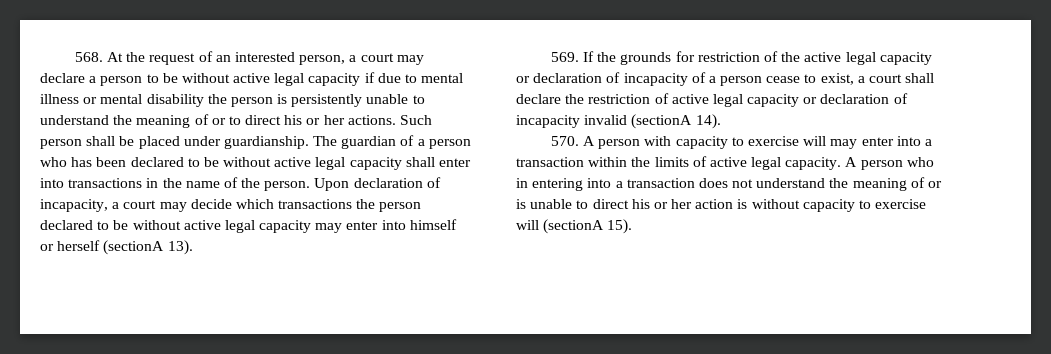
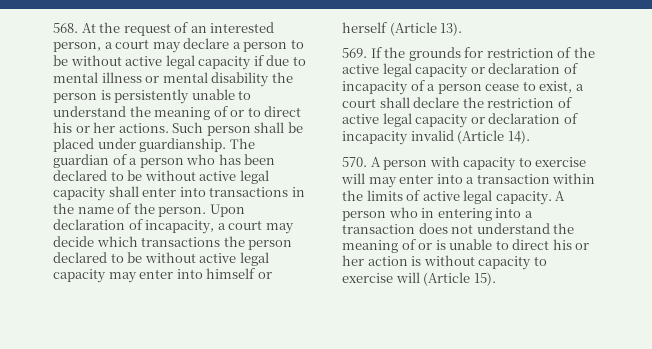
[103,240,165,255] (sectionA -> [389,22,437,36] (Article
[631,114,693,129] (sectionA -> [457,130,505,144] (Article
[543,219,605,234] (sectionA -> [423,272,471,286] (Article

